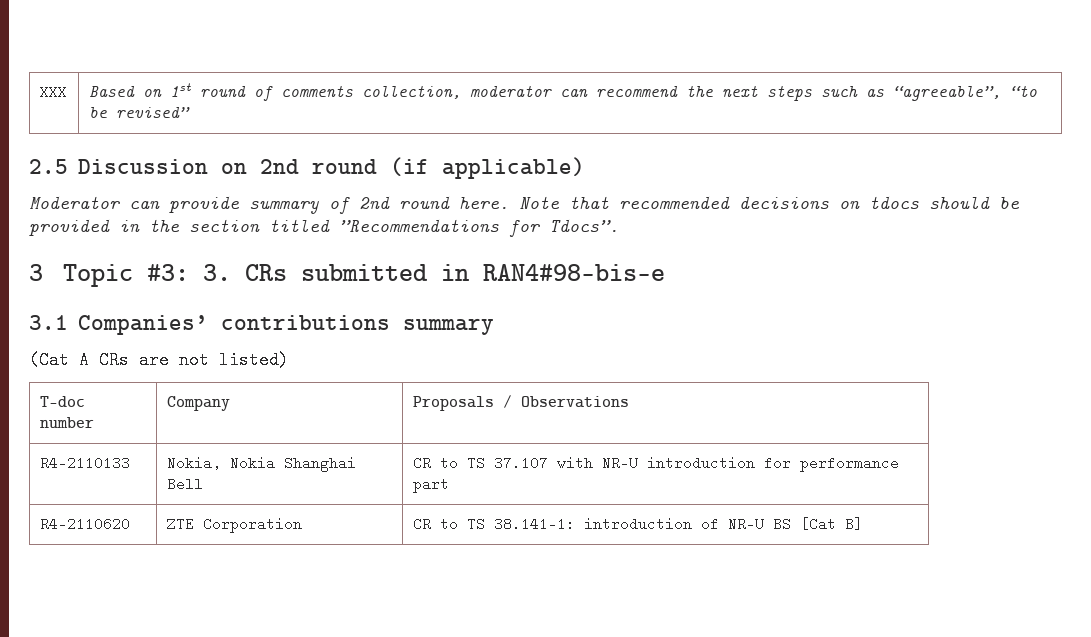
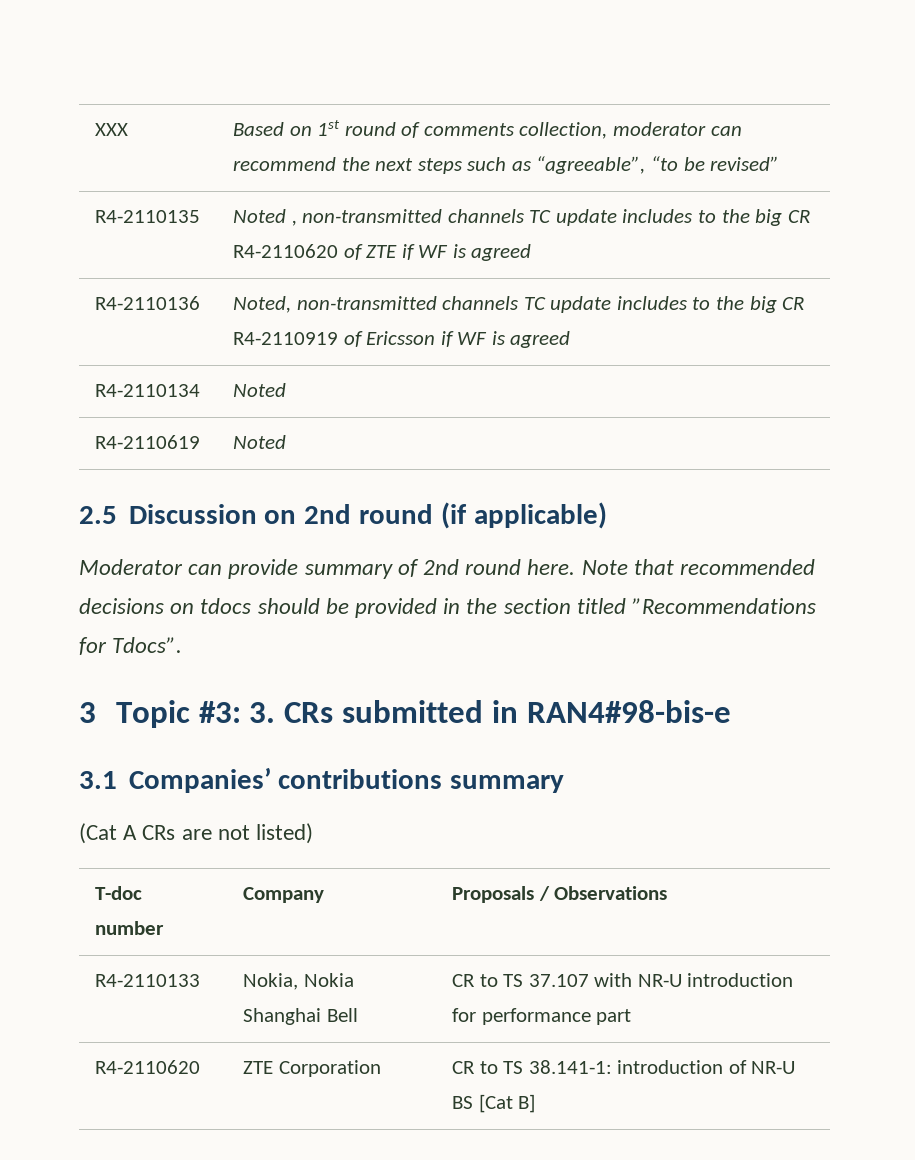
(190, 112) none -> [95,210,201,223] [233,209,810,226] [233,244,532,261] [95,296,201,310] [233,296,805,313] [233,331,571,348] [95,384,201,397] [233,383,287,397] [95,435,201,449] [233,435,287,449] // R4-2110135 | Noted , non-transmitted channels TC update includes to the big CR R4-2110620 of ZTE if WF is agreed // R4-2110136 | Noted, non-transmitted channels TC update includes to the big CR R4-2110919 of Ericsson if WF is agreed // R4-2110134 | Noted // R4-2110619 | Noted

